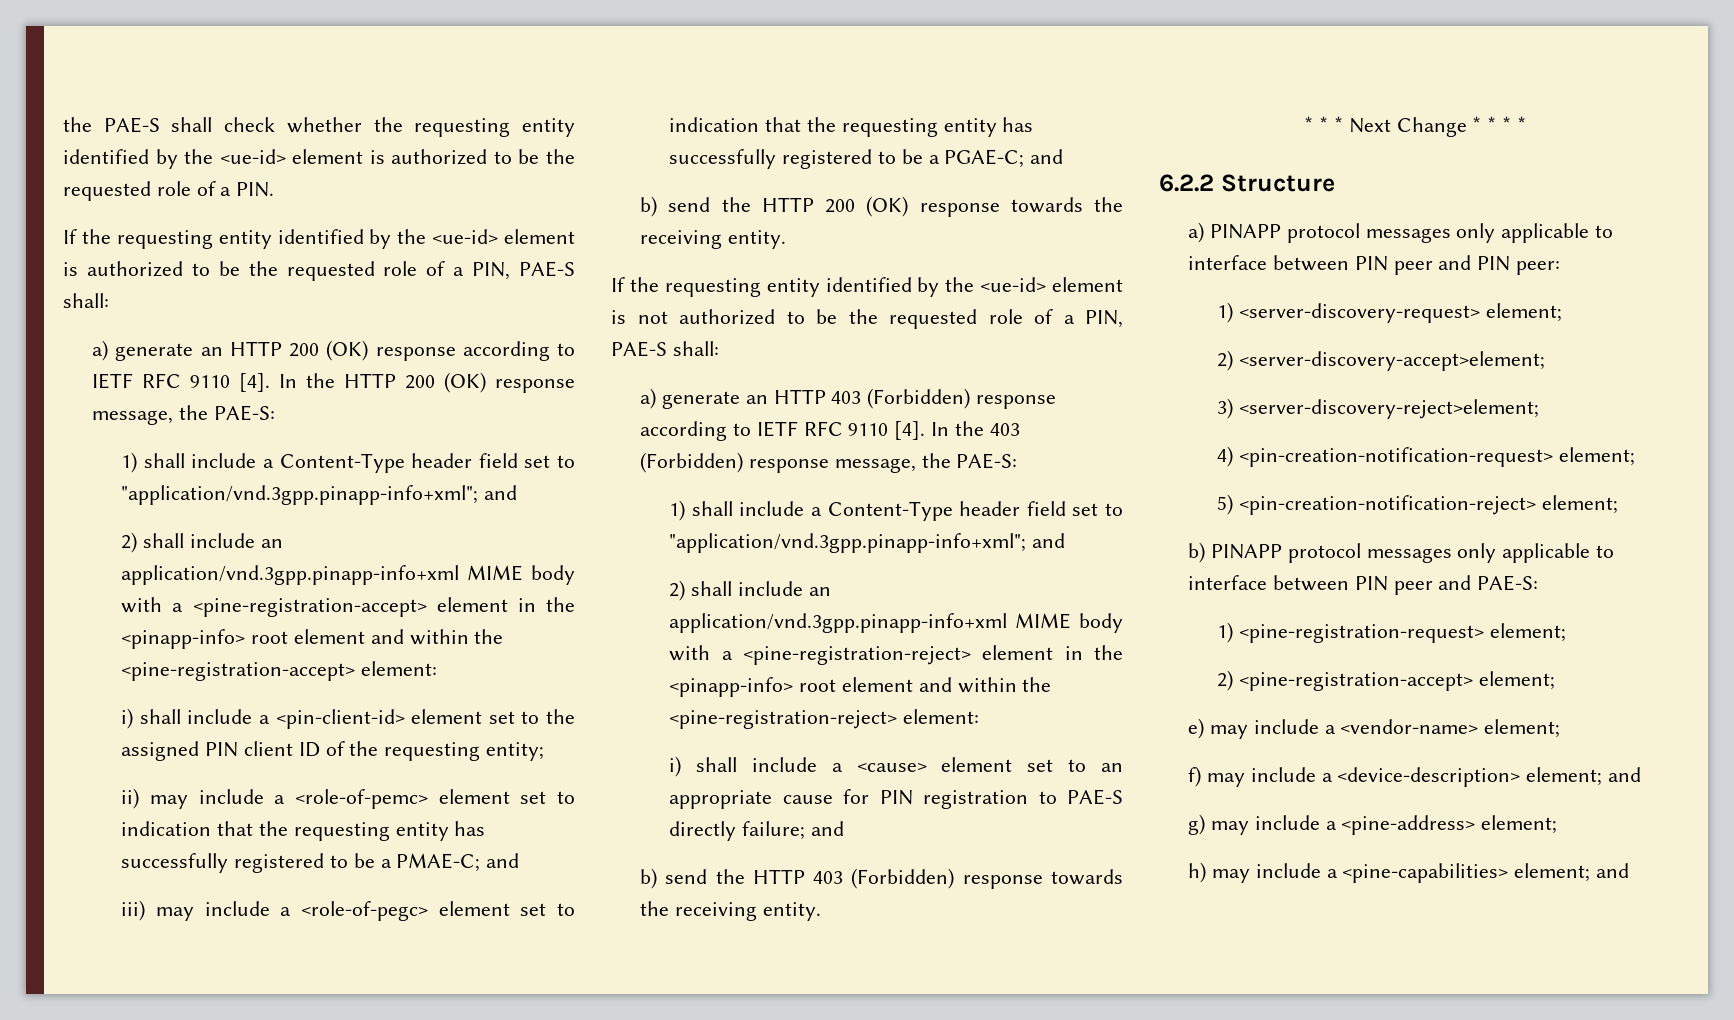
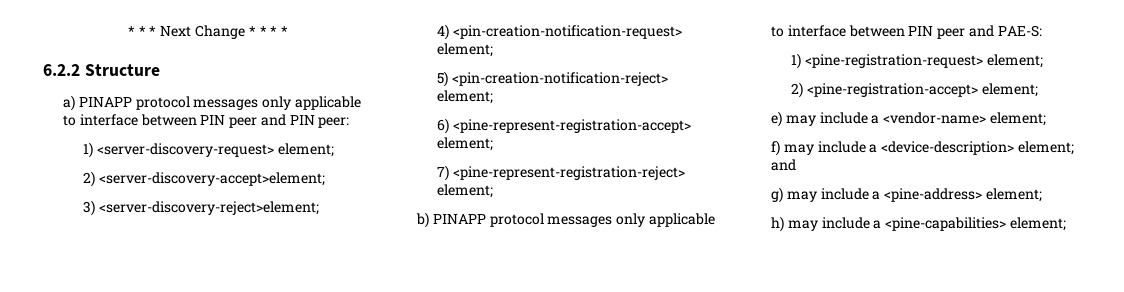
[63,117,575,137] [63,149,575,169] [63,181,275,201] [63,229,575,249] [63,261,575,281] [63,293,109,308] [92,340,576,361] [92,372,575,393] [92,405,275,425] [121,452,575,473] [121,485,518,505] [121,532,283,553] [121,565,575,585] [121,597,575,617] [121,629,504,649] [121,661,438,681] [121,708,575,729] [121,741,544,761] [121,788,575,809] [121,821,486,841] [121,853,520,873] [121,900,575,921] [669,117,1034,137] [669,149,1064,169] [640,196,1123,217] [640,230,786,249] [611,277,1123,297] [611,309,1123,329] [611,341,719,357] [640,388,1056,409] [640,421,1020,441] [640,452,1018,473] [669,500,1123,521] [669,533,1066,553] [669,580,831,601] [669,613,1123,633] [669,645,1123,665] [669,677,1052,697] [669,709,980,729] [669,756,1123,777] [669,789,1123,809] [669,821,844,841] [640,868,1123,889] [640,901,821,921] the PAE-S shall check whether the requesting entity identified by the <ue-id> element is authorized to be the requested role of a PIN. // If the requesting entity identified by the <ue-id> element is authorized to be the requested role of a PIN, PAE-S shall: // a) generate an HTTP 200 (OK) response according to IETF RFC 9110 [4]. In the HTTP 200 (OK) response message, the PAE-S: // 1) shall include a Content-Type header field set to "application/vnd.3gpp.pinapp-info+xml"; and // 2) shall include an application/vnd.3gpp.pinapp-info+xml MIME body with a <pine-registration-accept> element in the <pinapp-info> root element and within the <pine-registration-accept> element: // i) shall include a <pin-client-id> element set to the assigned PIN client ID of the requesting entity; // ii) may include a <role-of-pemc> element set to indication that the requesting entity has successfully registered to be a PMAE-C; and // iii) may include a <role-of-pegc> element set to indication that the requesting entity has successfully registered to be a PGAE-C; and // b) send the HTTP 200 (OK) response towards the receiving entity. // If the requesting entity identified by the <ue-id> element is not authorized to be the requested role of a PIN, PAE-S shall: // a) generate an HTTP 403 (Forbidden) response according to IETF RFC 9110 [4]. In the 403 (Forbidden) response message, the PAE-S: // 1) shall include a Content-Type header field set to "application/vnd.3gpp.pinapp-info+xml"; and // 2) shall include an application/vnd.3gpp.pinapp-info+xml MIME body with a <pine-registration-reject> element in the <pinapp-info> root element and within the <pine-registration-reject> element: // i) shall include a <cause> element set to an appropriate cause for PIN registration to PAE-S directly failure; and // b) send the HTTP 403 (Forbidden) response towards the receiving entity. // -> (127, 31) none
(1618, 504) none -> [437,118,691,134] [437,137,494,151] [437,165,685,181] [437,184,494,198] // 6) <pine-represent-registration-accept> element; // 7) <pine-represent-registration-reject> element;
[1595,863,1629,878] and -> (1066, 224) none

